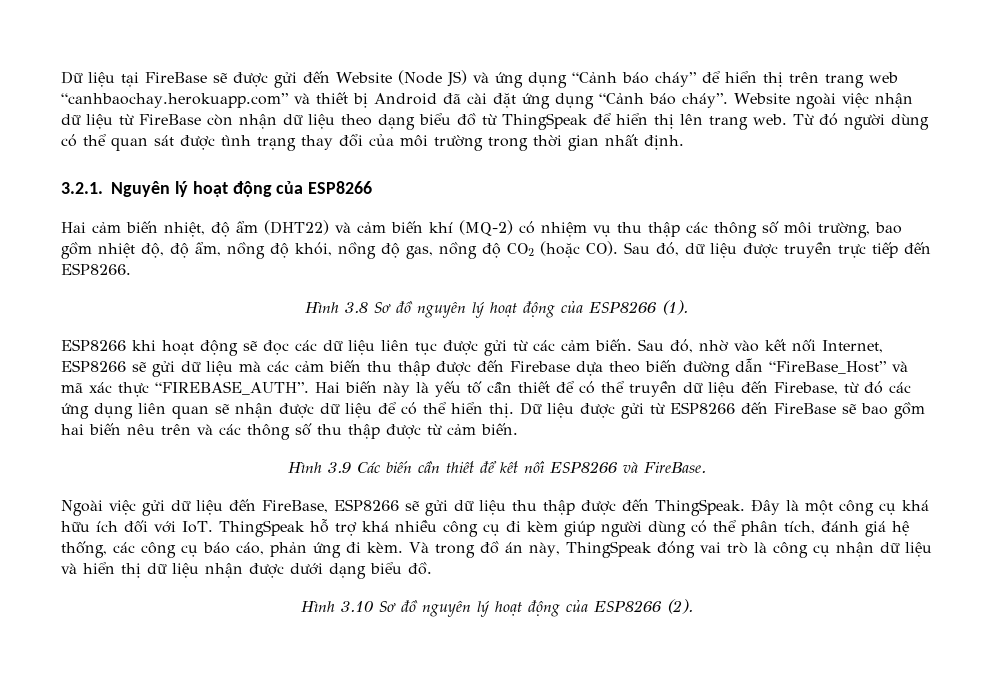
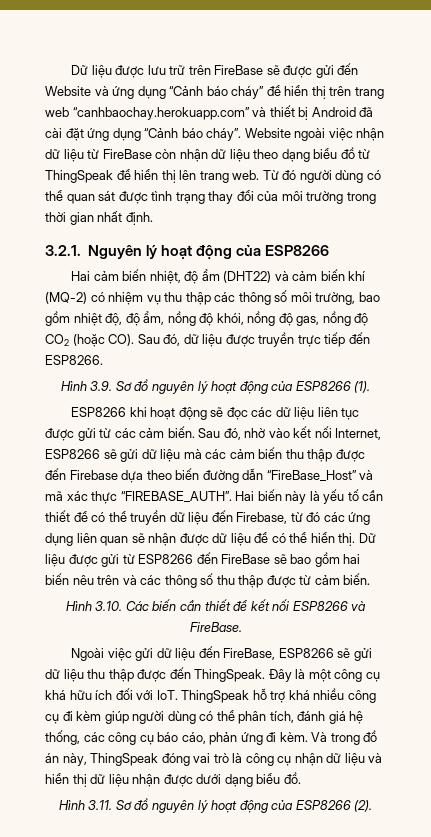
[61,71,139,87] Dữ liệu tại -> [71,65,211,78] Dữ liệu được lưu trữ trên
[397,70,467,87] (Node JS) -> (91, 91) none
[345,302,368,313] 3.8 -> [90,381,113,391] 3.9.
[327,462,351,473] 3.9 -> [95,601,123,611] 3.10.
[340,601,373,612] 3.10 -> [88,800,113,810] 3.11.

